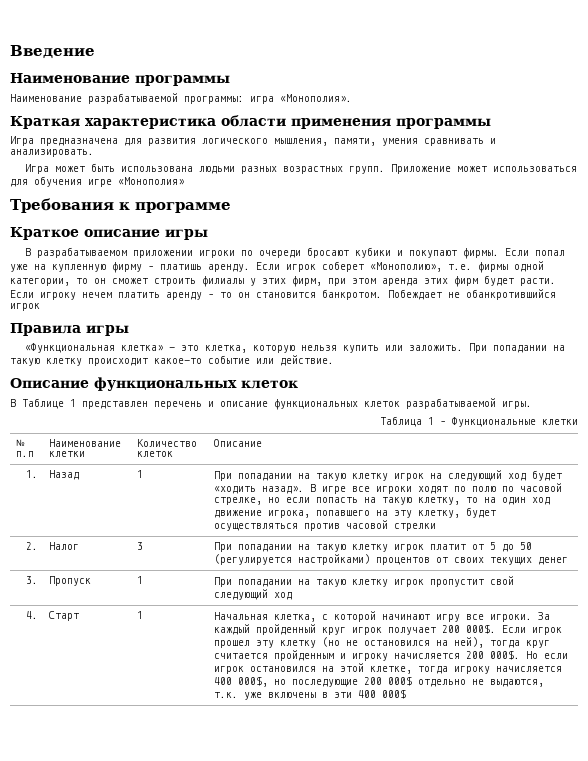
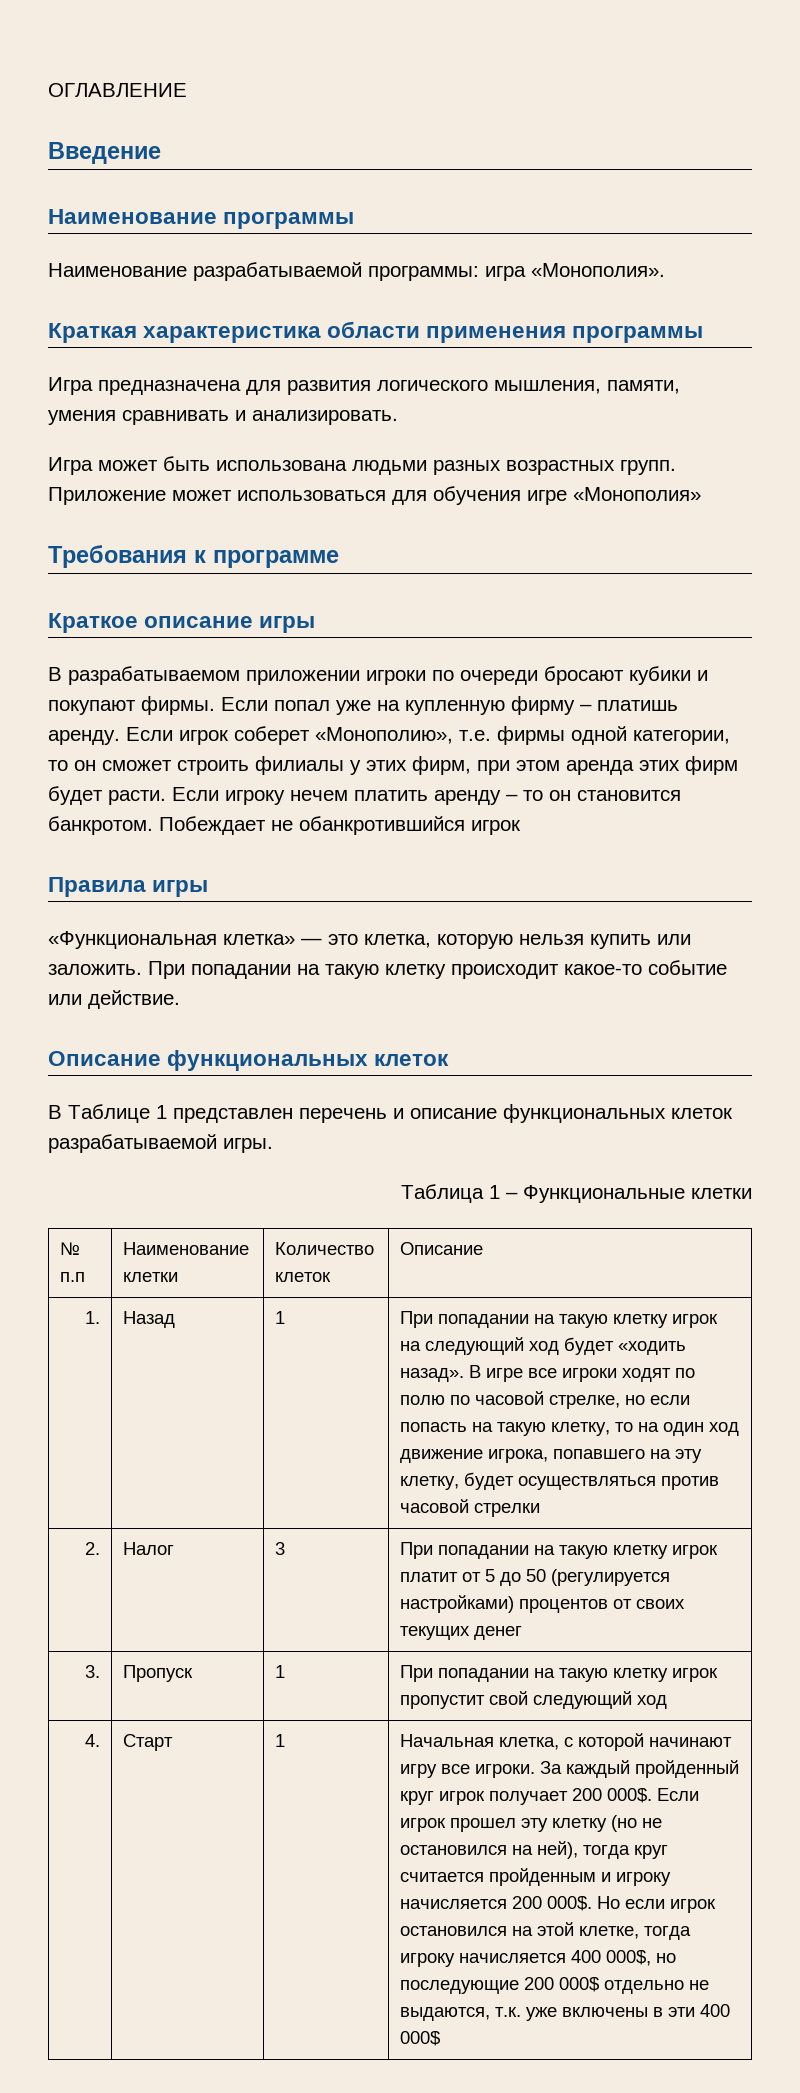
(10, 52) none -> [48,83,187,97] ОГЛАВЛЕНИЕ //

